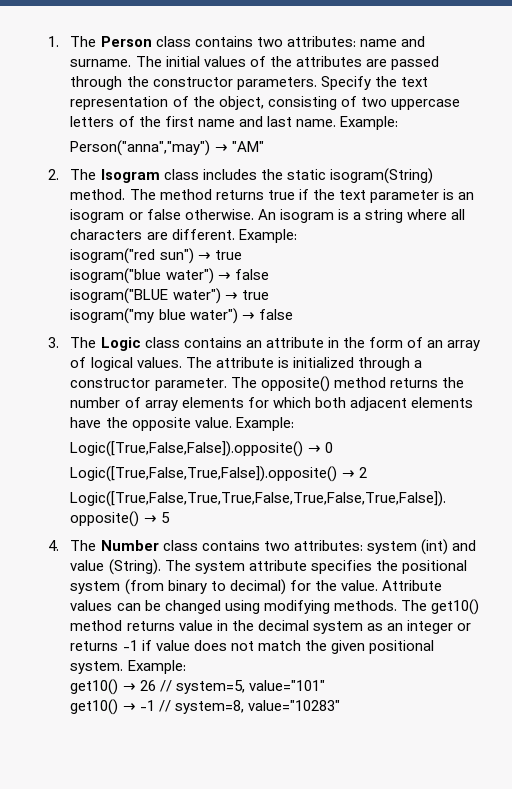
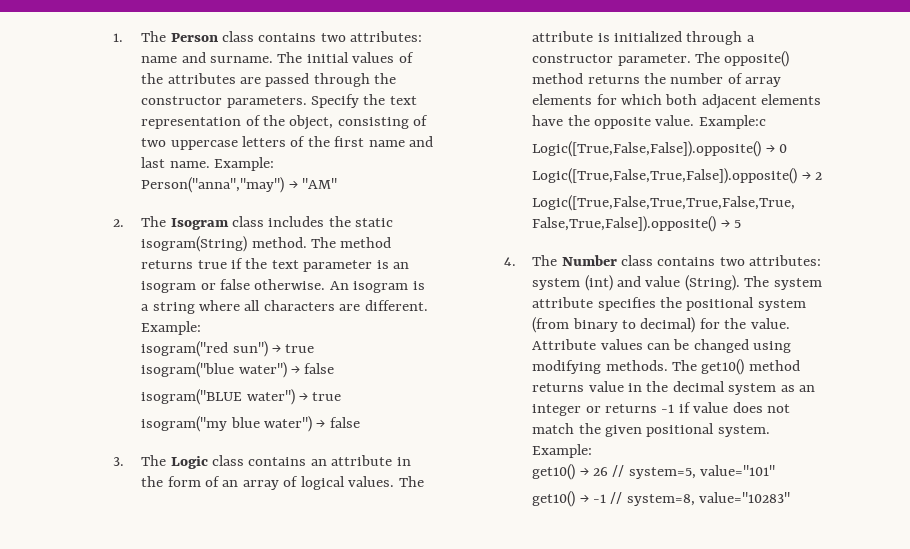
[235,417,294,431] Example: -> [698,115,766,129] Example:c

